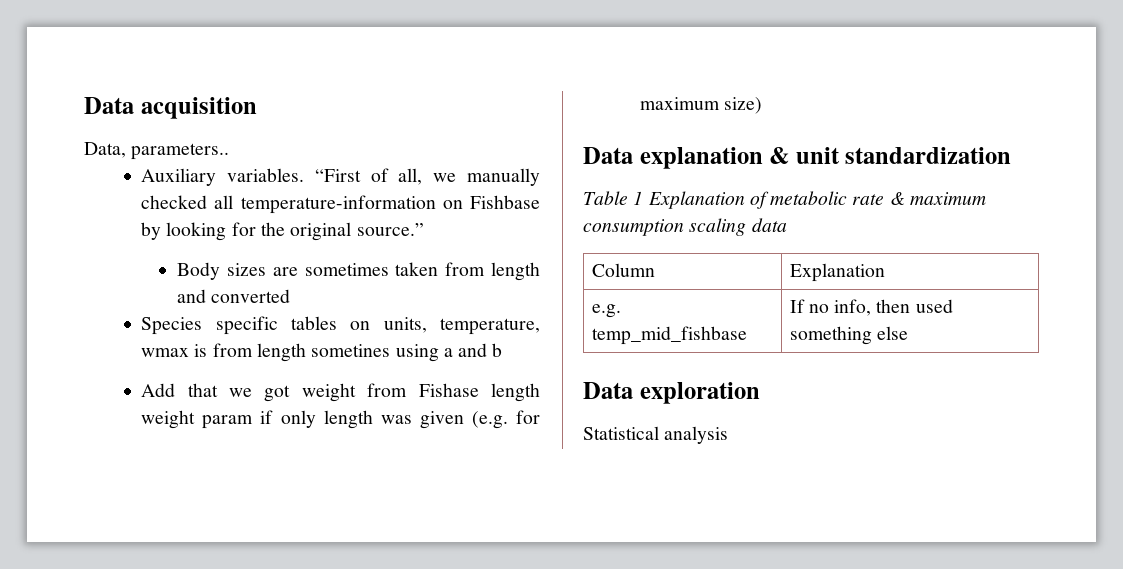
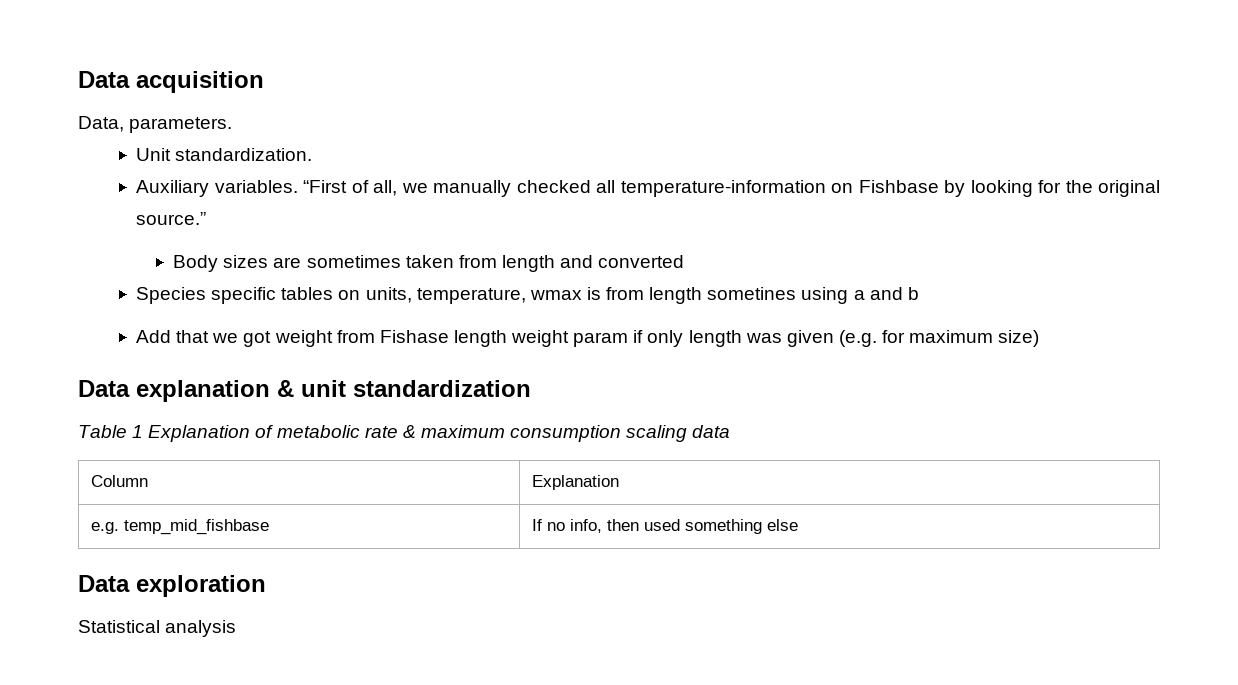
[131,143,230,160] parameters.. -> [129,117,233,133] [136,148,313,161] parameters. // Unit standardization.

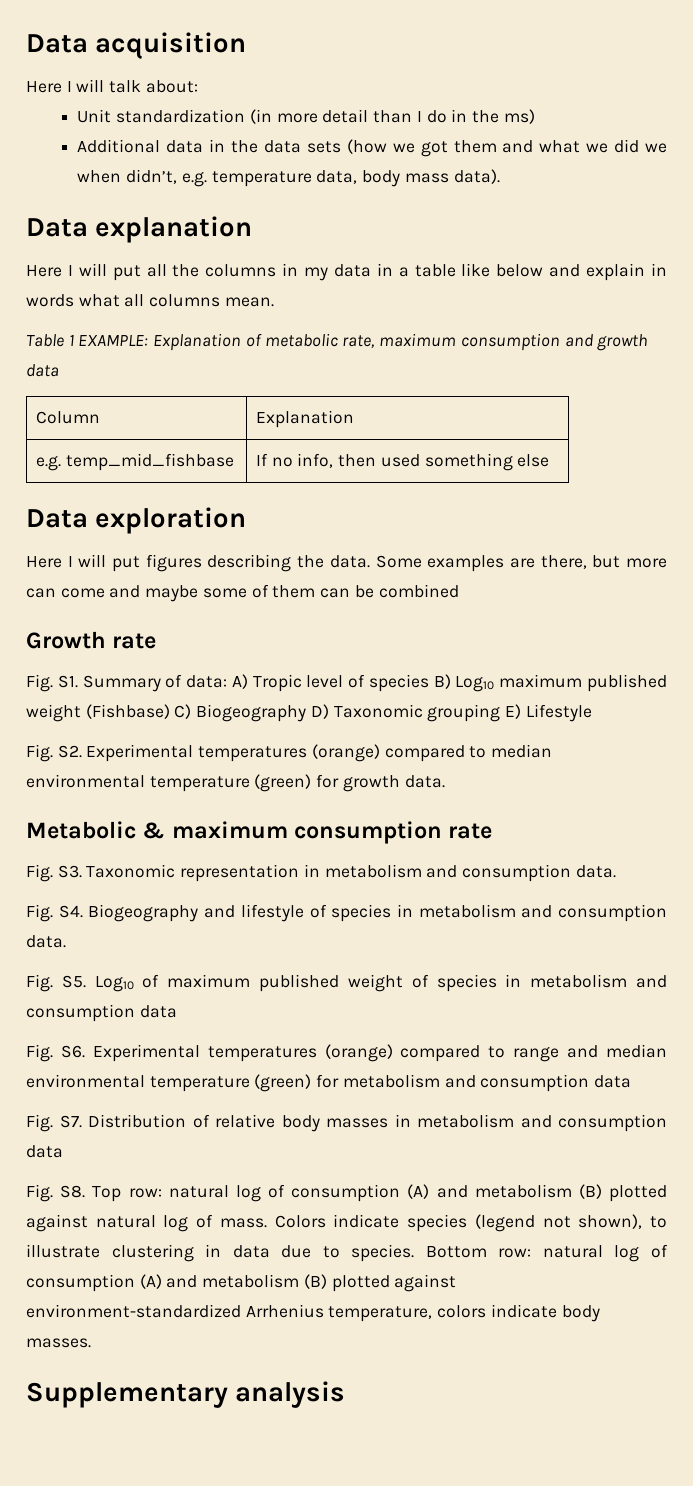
[78,116,233,133] [136,148,313,161] [136,180,1160,197] [136,212,207,225] [173,255,685,272] [136,287,919,304] [136,330,1040,347] [78,380,531,402] Data, parameters. // Unit standardization. // Auxiliary variables. “First of all, we manually checked all temperature-information on Fishbase by looking for the original source.” // Body sizes are sometimes taken from length and converted // Species specific tables on units, temperature, wmax is from length sometines using a and b // Add that we got weight from Fishase length weight param if only length was given (e.g. for maximum size) // Data explanation & unit standardization -> [26,79,198,93] [77,109,535,124] [77,139,667,157] [77,169,500,187] [26,216,253,243] [26,263,667,281] [26,294,274,307] Here I will talk about: // Unit standardization (in more detail than I do in the ms) // Additional data in the data sets (how we got them and what we did we when didn’t, e.g. temperature data, body mass data). // Data explanation // Here I will put all the columns in my data in a table like below and explain in words what all columns mean.
(144, 431) none -> [78,335,149,346] EXAMPLE:
[364,425,688,442] rate & maximum consumption scaling -> [342,333,649,351] rate, maximum consumption and growth
[78,620,160,633] Statistical -> [26,554,667,572] [26,584,459,602] [26,631,157,649] [26,674,667,692] [26,704,592,722] [26,744,553,762] [26,774,445,792] [26,821,493,844] [26,864,616,882] [26,904,667,922] [26,935,66,948] [26,974,667,992] [26,1004,177,1022] [26,1044,668,1062] [26,1074,632,1092] [26,1114,667,1132] [26,1145,63,1158] [26,1184,667,1202] [26,1214,668,1232] [26,1244,668,1262] [26,1274,457,1292] [26,1304,600,1322] [26,1338,91,1348] [26,1382,228,1408] Here I will put figures describing the data. Some examples are there, but more can come and maybe some of them can be combined // Growth rate // Fig. S1. Summary of data: A) Tropic level of species B) Log10 maximum published weight (Fishbase) C) Biogeography D) Taxonomic grouping E) Lifestyle // Fig. S2. Experimental temperatures (orange) compared to median environmental temperature (green) for growth data. // Metabolic & maximum consumption rate // Fig. S3. Taxonomic representation in metabolism and consumption data. // Fig. S4. Biogeography and lifestyle of species in metabolism and consumption data. // Fig. S5. Log10 of maximum published weight of species in metabolism and consumption data // Fig. S6. Experimental temperatures (orange) compared to range and median environmental temperature (green) for metabolism and consumption data // Fig. S7. Distribution of relative body masses in metabolism and consumption data // Fig. S8. Top row: natural log of consumption (A) and metabolism (B) plotted against natural log of mass. Colors indicate species (legend not shown), to illustrate clustering in data due to species. Bottom row: natural log of consumption (A) and metabolism (B) plotted against environment-standardized Arrhenius temperature, colors indicate body masses. // Supplementary

